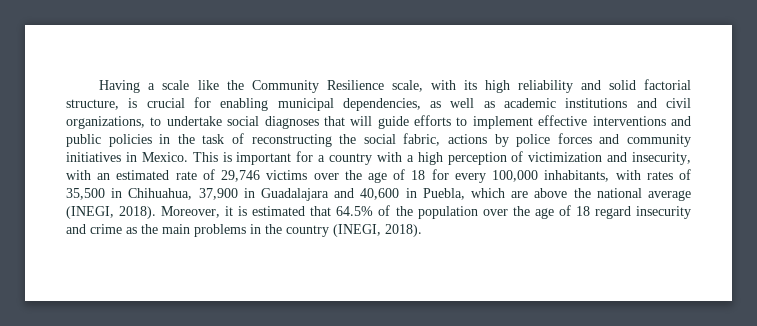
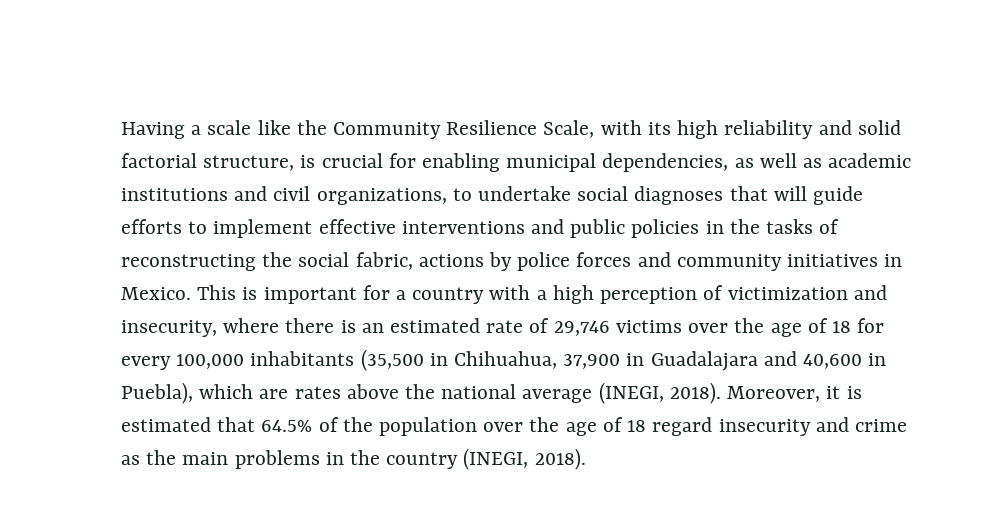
[391,80,423,92] scale, -> [543,120,595,138] Scale,
[202,134,225,144] task -> [766,219,814,234] tasks
[66,170,91,180] with -> [223,318,356,333] where there is
[544,169,691,182] [66,188,105,200] inhabitants, with rates of 35,500 -> [250,349,424,371] inhabitants (35,500
[422,188,465,200] Puebla, -> [121,382,193,404] Puebla),
(529, 194) none -> [294,386,341,399] rates

